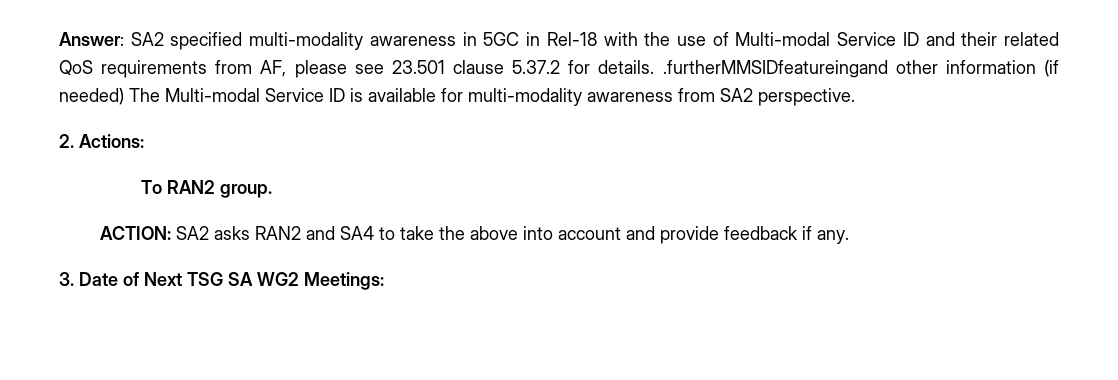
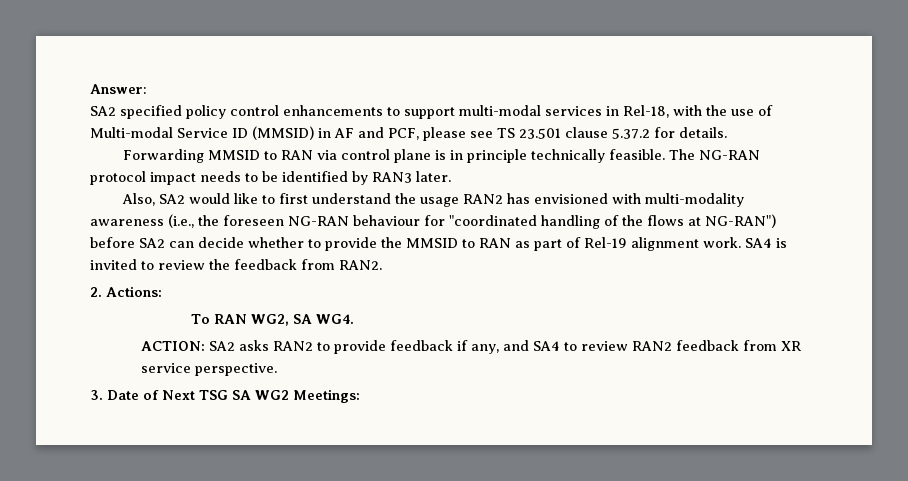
(124, 39) none -> (147, 89) //
[249,32,597,50] multi-modality awareness in 5GC in Rel-18 -> [186,105,669,119] policy control enhancements to support multi-modal services in Rel-18,
[925,32,1059,46] [59,60,287,78] and their related QoS requirements from AF, -> [252,126,419,140] (MMSID) in AF and PCF,
(384, 69) none -> [497,128,515,138] TS
[662,60,1059,78] [59,88,855,106] .furtherMMSIDfeatureingand other information (if needed) The Multi-modal Service ID is available for multi-modality awareness from SA2 perspective. -> [122,149,760,163] [90,171,451,185] [121,193,744,207] [90,214,776,229] [90,237,787,251] [90,259,382,270] // Forwarding MMSID to RAN via control plane is in principle technically feasible. The NG-RAN protocol impact needs to be identified by RAN3 later. // Also, SA2 would like to first understand the usage RAN2 has envisioned with multi-modality awareness (i.e., the foreseen NG-RAN behaviour for "coordinated handling of the flows at NG-RAN") before SA2 can decide whether to provide the MMSID to RAN as part of Rel-19 alignment work. SA4 is invited to review the feedback from RAN2.
[167,180,273,198] RAN2 group. -> [214,314,355,326] RAN WG2, SA WG4.
[306,226,850,244] and SA4 to take the above into account and provide feedback if any. -> [316,340,801,354] [140,363,277,376] to provide feedback if any, and SA4 to review RAN2 feedback from XR service perspective.

